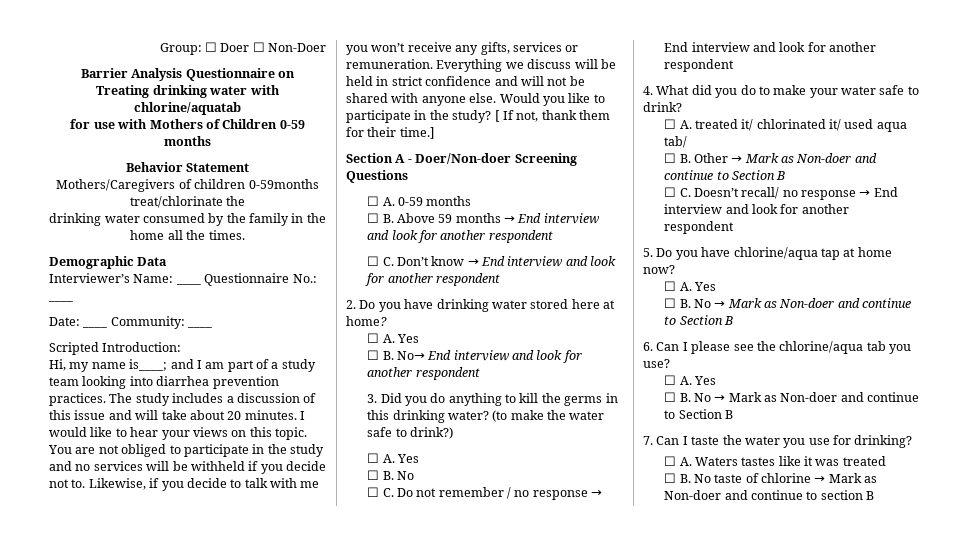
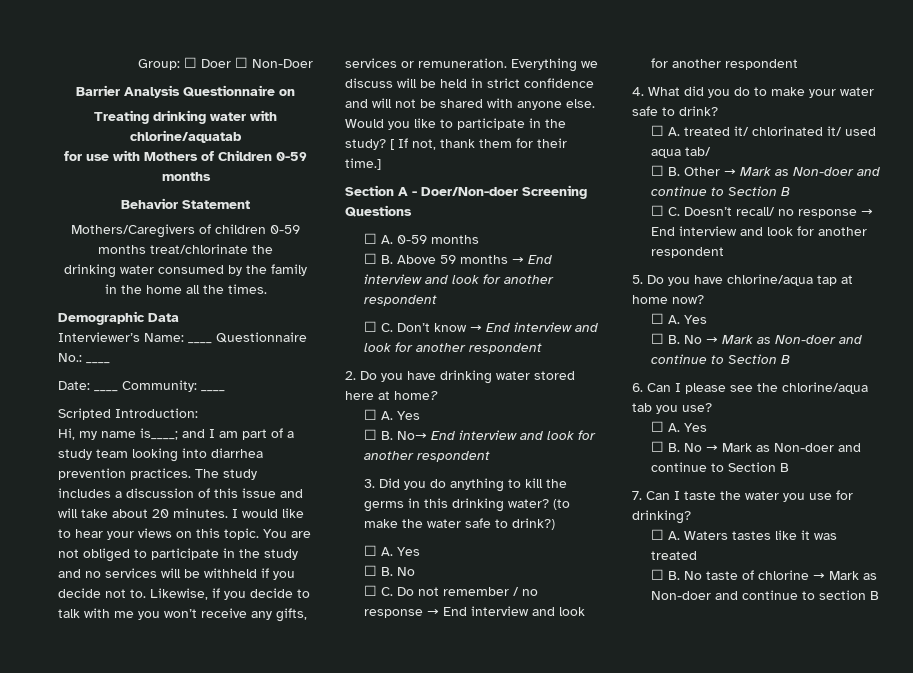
[248,179,319,189] 0-59months -> [270,225,300,234] [98,245,146,254] 0-59 months

